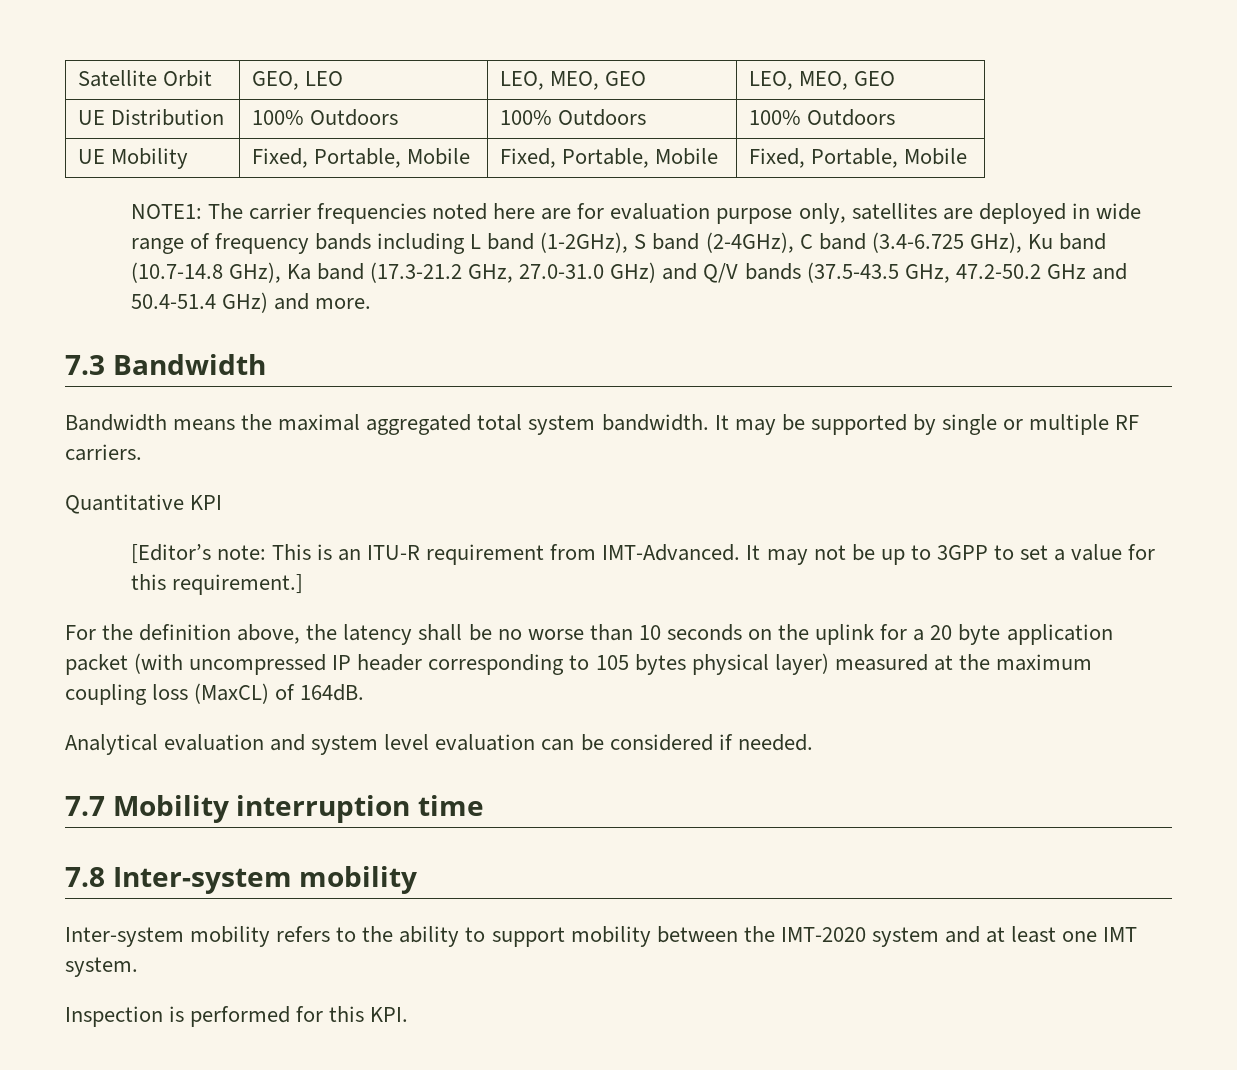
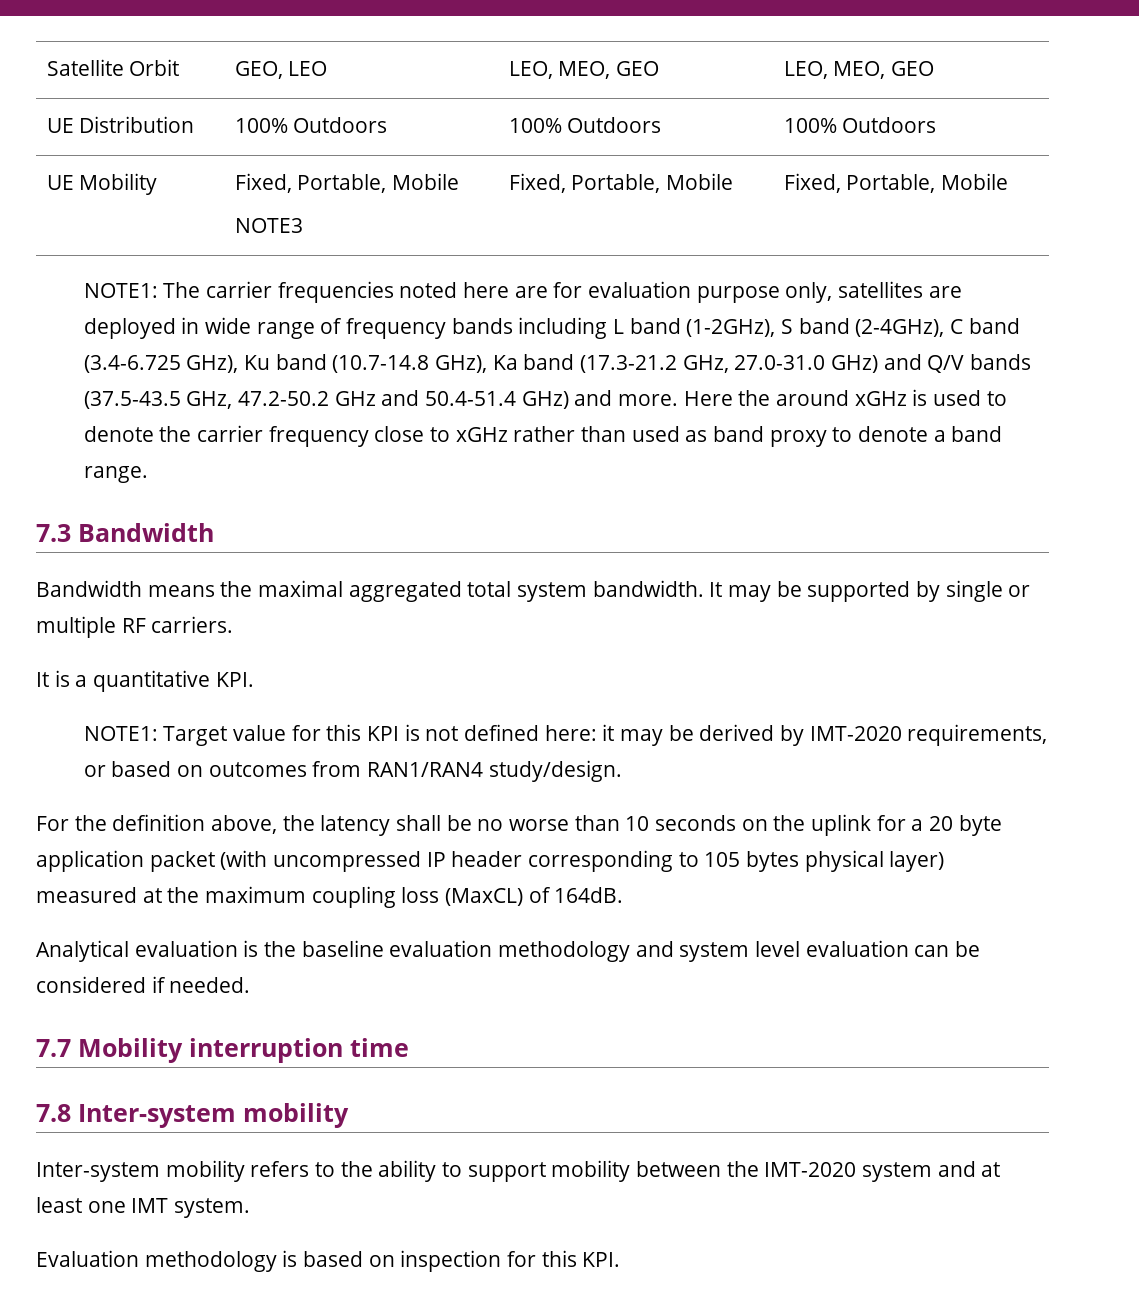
(470, 156) none -> [234,218,303,233] // NOTE3
(372, 303) none -> [683,389,1007,406] [83,425,1003,447] [83,466,148,483] Here the around xGHz is used to denote the carrier frequency close to xGHz rather than used as band proxy to denote a band range.
[65,494,223,514] [130,544,1156,565] [130,574,303,595] Quantitative KPI // [Editor’s note: This is an ITU-R requirement from IMT-Advanced. It may not be up to 3GPP to set a value for this requirement.] -> [36,670,254,692] [83,724,1048,746] [83,760,622,782] It is a quantitative KPI. // NOTE1: Target value for this KPI is not defined here: it may be derived by IMT-2020 requirements, or based on outcomes from RAN1/RAN4 study/design.
(265, 742) none -> [243,940,631,962] is the baseline evaluation methodology
[65,1006,291,1027] Inspection is performed -> [36,1250,502,1272] Evaluation methodology is based on inspection

